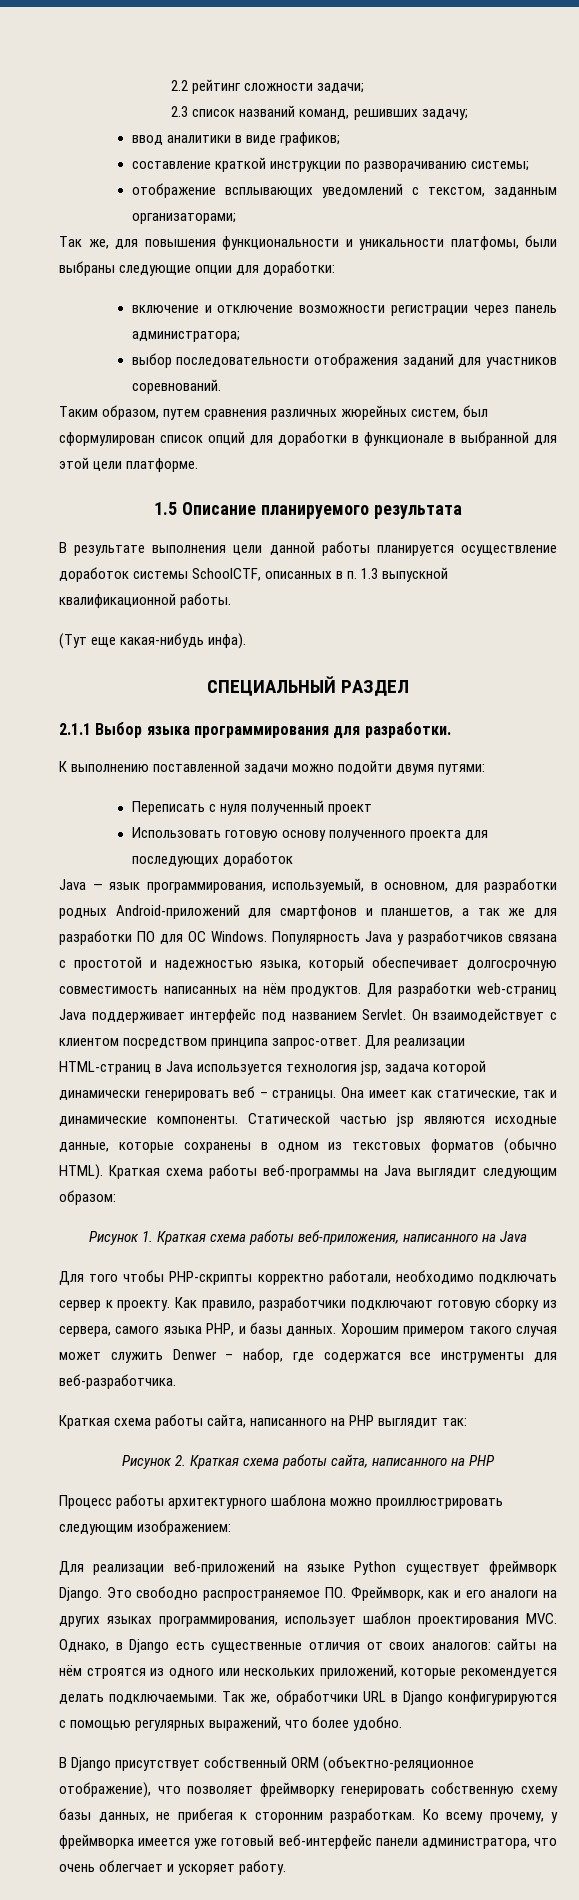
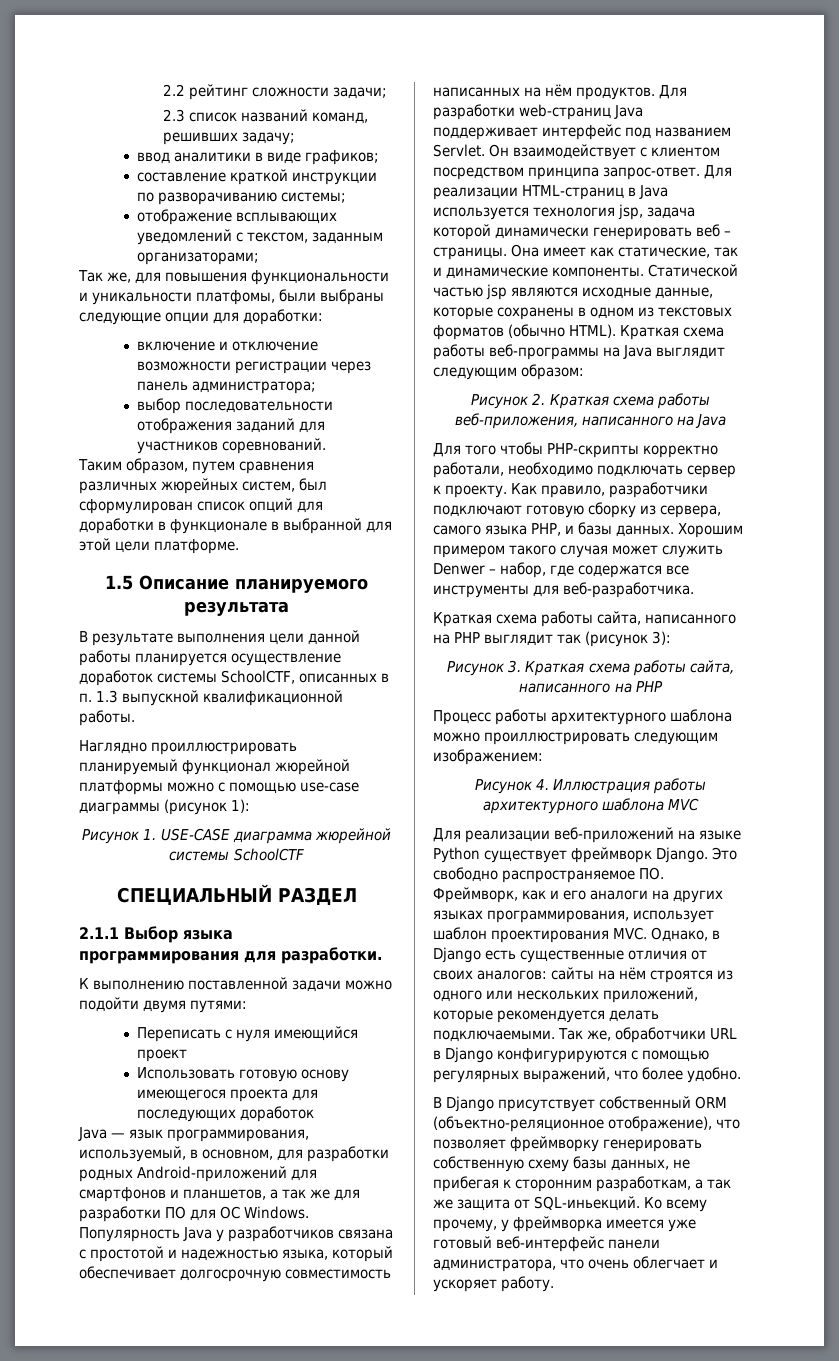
[59,633,247,649] (Тут еще какая-нибудь инфа). -> [79,740,298,755] [79,759,351,775] [79,780,360,795] [79,799,251,815] [82,828,391,844] [169,848,304,861] Наглядно проиллюстрировать планируемый функционал жюрейной платформы можно с помощью use-case диаграммы (рисунок 1): // Рисунок 1. USE-CASE диаграмма жюрейной системы SchoolCTF
[250,800,324,815] полученный -> [274,1026,359,1041] имеющийся
[328,830,406,841] полученного -> [137,1089,227,1101] имеющегося
[141,1231,153,1242] 1. -> [532,393,546,405] 2.
[442,1418,468,1426] [121,1455,186,1469] так: // Рисунок 2. -> [557,631,672,647] [447,660,522,676] так (рисунок 3): // Рисунок 3.
(232, 1527) none -> [474,778,707,794] [482,798,700,814] // Рисунок 4. Иллюстрация работы архитектурного шаблона MVC
[330,1808,415,1823] разработкам. -> [596,1176,732,1192] [433,1196,641,1211] разработкам, а так же защита от SQL-иньекций.

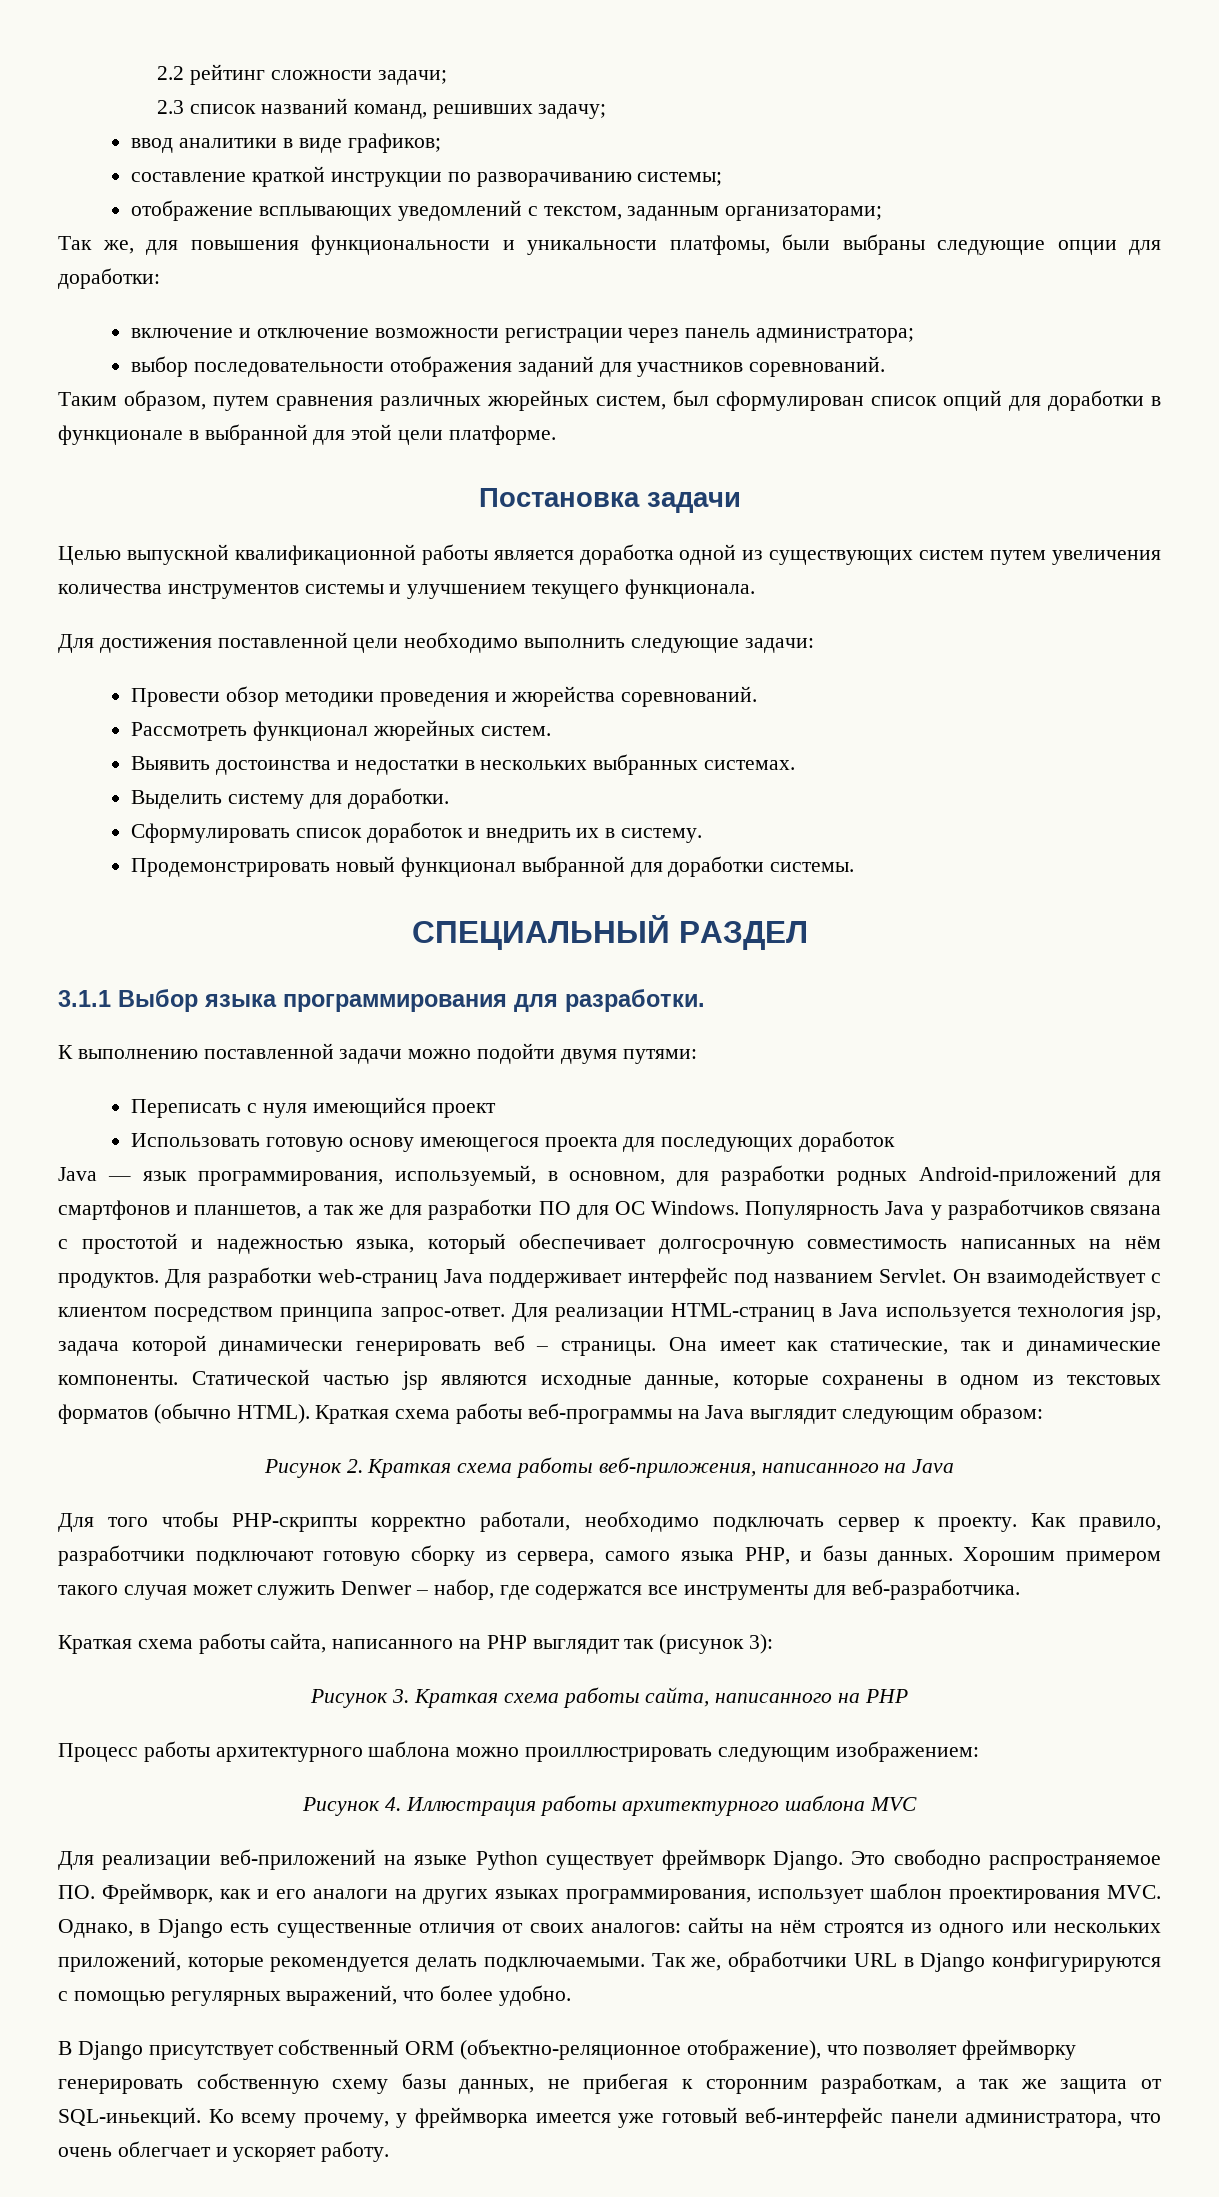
[105,575,368,593] [184,601,289,616] [79,630,361,646] [79,650,342,666] [79,670,390,686] [79,690,344,706] [79,710,135,726] [79,740,298,755] [79,759,351,775] [79,780,360,795] [79,799,251,815] [82,828,391,844] [169,848,304,861] 1.5 Описание планируемого результата // В результате выполнения цели данной работы планируется осуществление доработок системы SchoolCTF, описанных в п. 1.3 выпускной квалификационной работы. // Наглядно проиллюстрировать планируемый функционал жюрейной платформы можно с помощью use-case диаграммы (рисунок 1): // Рисунок 1. USE-CASE диаграмма жюрейной системы SchoolCTF -> [478,488,741,513] [58,544,1161,565] [58,579,755,599] [58,632,814,653] [131,686,758,707] [131,720,551,741] [131,754,795,775] [131,788,449,809] [131,822,702,843] [131,856,855,877] Постановка задачи // Целью выпускной квалификационной работы является доработка одной из существующих систем путем увеличения количества инструментов системы и улучшением текущего функционала. // Для достижения поставленной цели необходимо выполнить следующие задачи: // Провести обзор методики проведения и жюрейства соревнований. // Рассмотреть функционал жюрейных систем. // Выявить достоинства и недостатки в нескольких выбранных системах. // Выделить систему для доработки. // Сформулировать список доработок и внедрить их в систему. // Продемонстрировать новый функционал выбранной для доработки системы.
[79,927,119,939] 2.1.1 -> [58,990,111,1007] 3.1.1

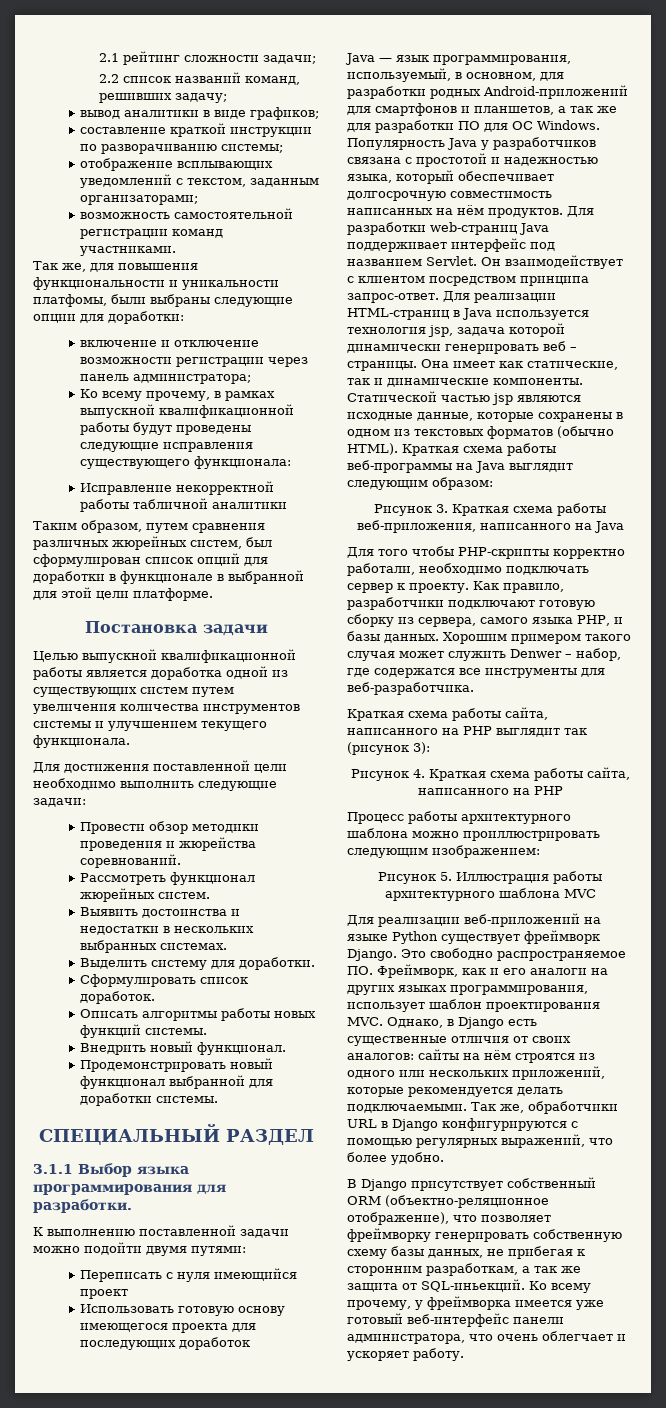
[157,66,185,80] 2.2 -> [99,53,120,62] 2.1
[157,100,185,114] 2.3 -> [99,74,120,83] 2.2
[131,138,174,153] ввод -> [79,110,120,119] вывод
(883, 213) none -> [79,208,293,219] [79,229,223,239] [79,246,176,256] // возможность самостоятельной регистрации команд участниками.
[131,356,886,377] выбор последовательности отображения заданий для участников соревнований. -> [79,389,275,401] [79,404,294,418] [79,422,251,435] [79,442,253,452] [79,456,291,469] [79,481,274,495] [79,498,287,512] Ко всему прочему, в рамках выпускной квалификационной работы будут проведены следующие исправления существующего функционала: // Исправление некорректной работы табличной аналитики
[366,822,702,843] доработок и внедрить их в систему. -> [79,991,155,1004] [79,1008,316,1021] [79,1024,207,1038] [79,1041,286,1055] доработок. // Описать алгоритмы работы новых функций системы. // Внедрить новый функционал.
[346,1459,363,1473] 2. -> [436,504,448,513] 3.
[392,1689,410,1703] 3. -> [412,769,425,778] 4.
[384,1797,401,1811] 4. -> [440,872,452,881] 5.

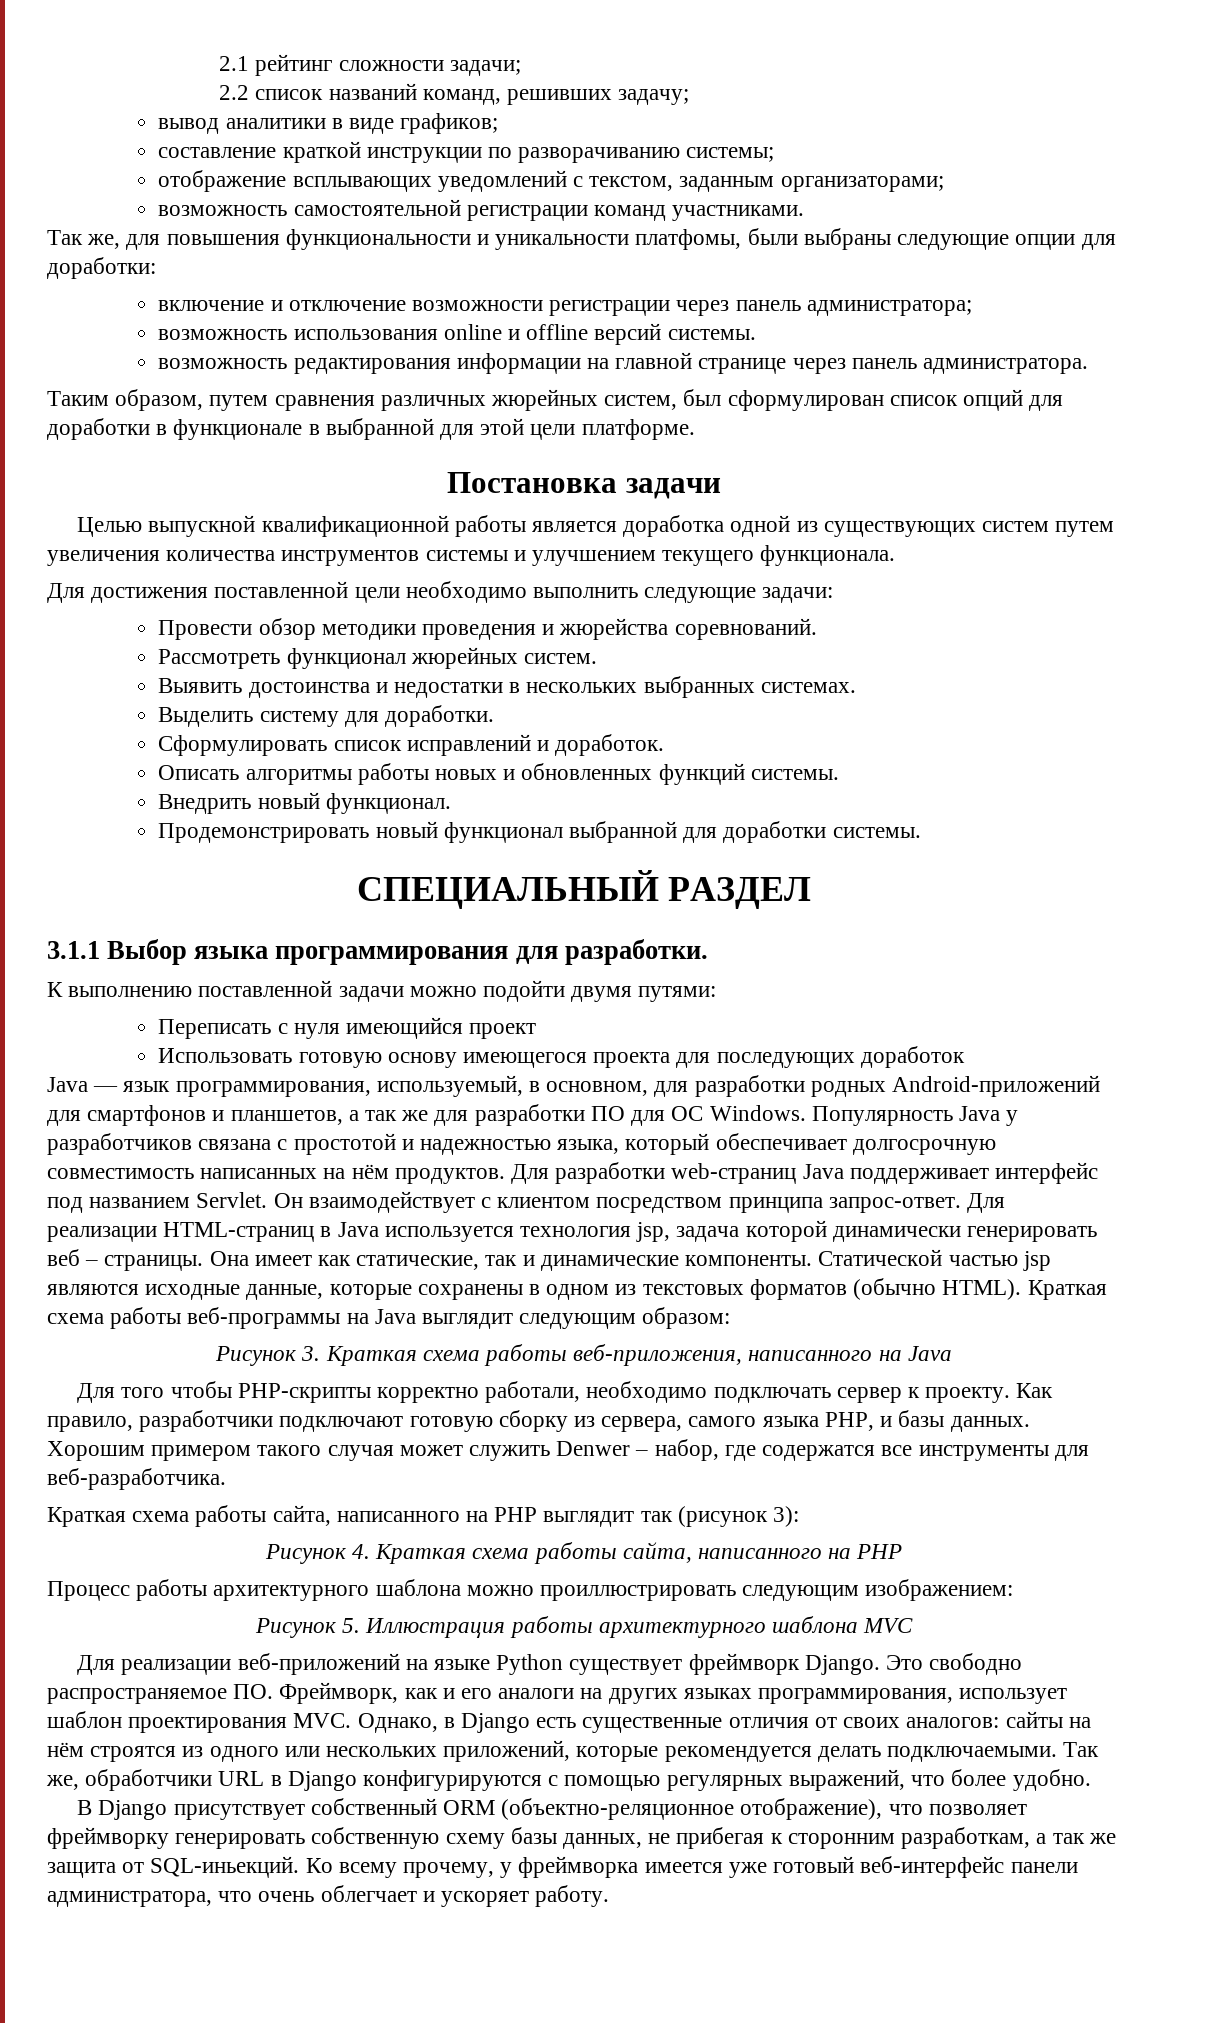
[79,389,275,401] [79,404,294,418] [79,422,251,435] [79,442,253,452] [79,456,291,469] [79,481,274,495] [79,498,287,512] Ко всему прочему, в рамках выпускной квалификационной работы будут проведены следующие исправления существующего функционала: // Исправление некорректной работы табличной аналитики -> [158,323,756,345] [158,352,1089,374] возможность использования online и offline версий системы. // возможность редактирования информации на главной странице через панель администратора.
(248, 980) none -> [406,734,550,756] исправлений и
(316, 1014) none -> [503,763,653,780] и обновленных

